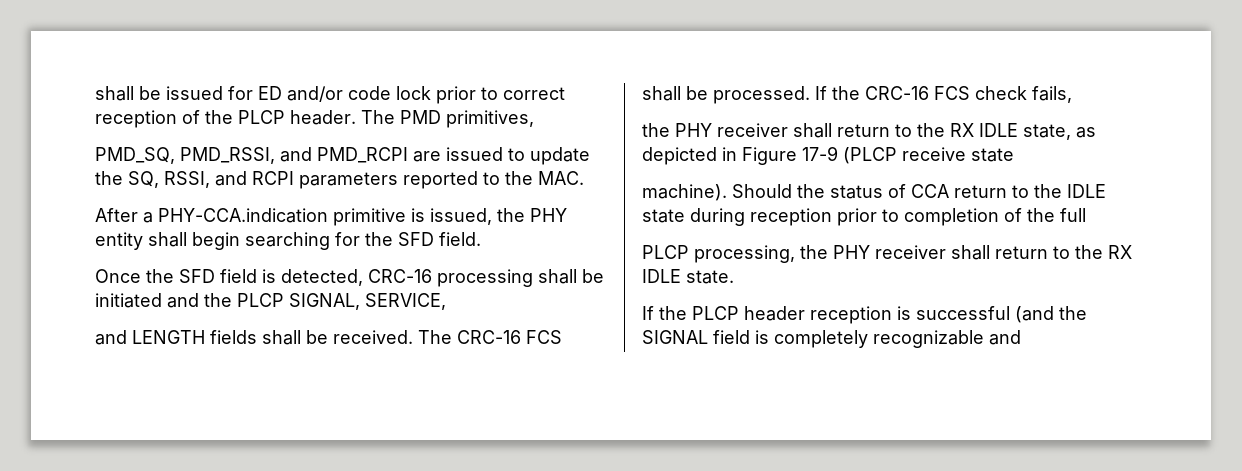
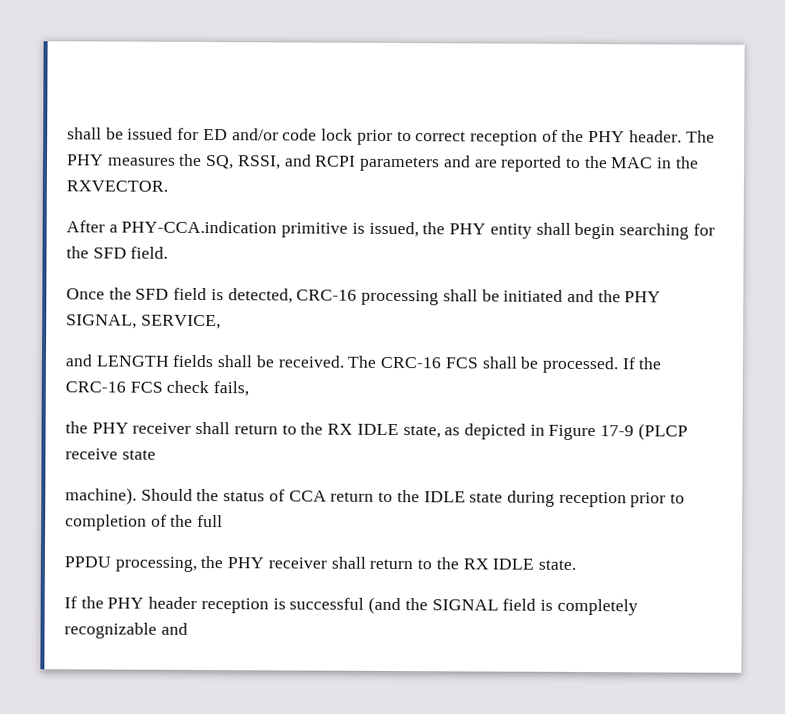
[238,110,285,124] PLCP -> [588,131,626,143] PHY
[400,110,534,128] [95,147,590,165] PMD primitives, // PMD_SQ, PMD_RSSI, and PMD_RCPI are issued to update -> [66,154,176,166] PHY measures
(398, 180) none -> [442,155,498,168] and are
[538,171,584,185] MAC. -> [610,156,699,169] [66,180,168,192] MAC in the RXVECTOR.
[237,293,284,307] PLCP -> [624,291,662,303] PHY
[642,245,689,259] PLCP -> [64,556,111,568] PPDU
[692,306,739,320] PLCP -> [107,597,145,609] PHY

